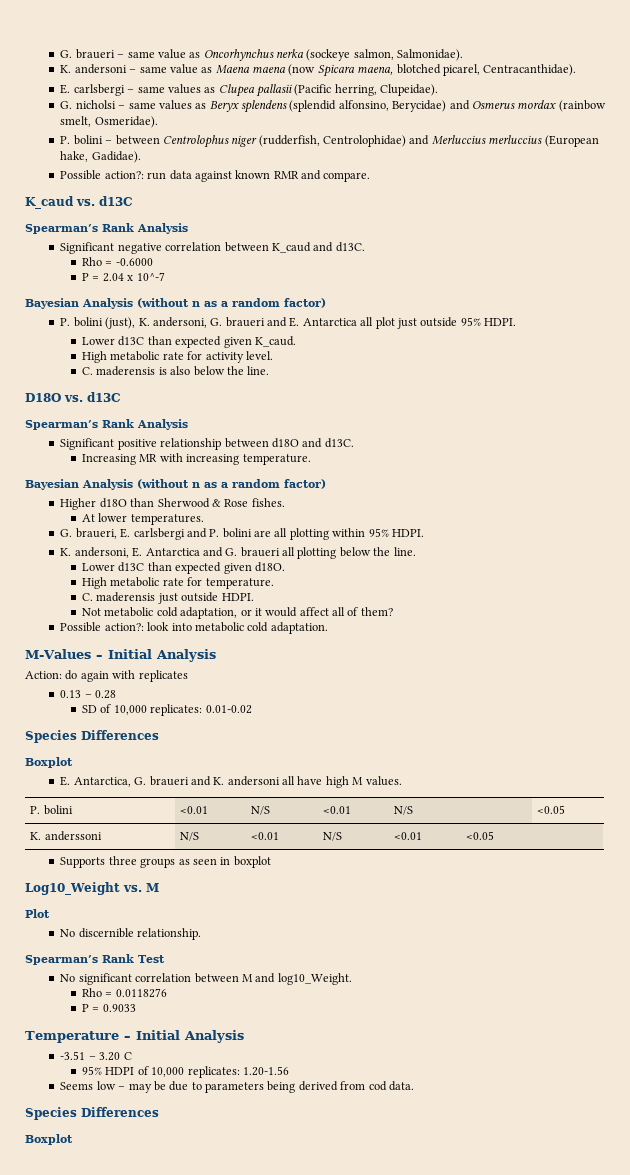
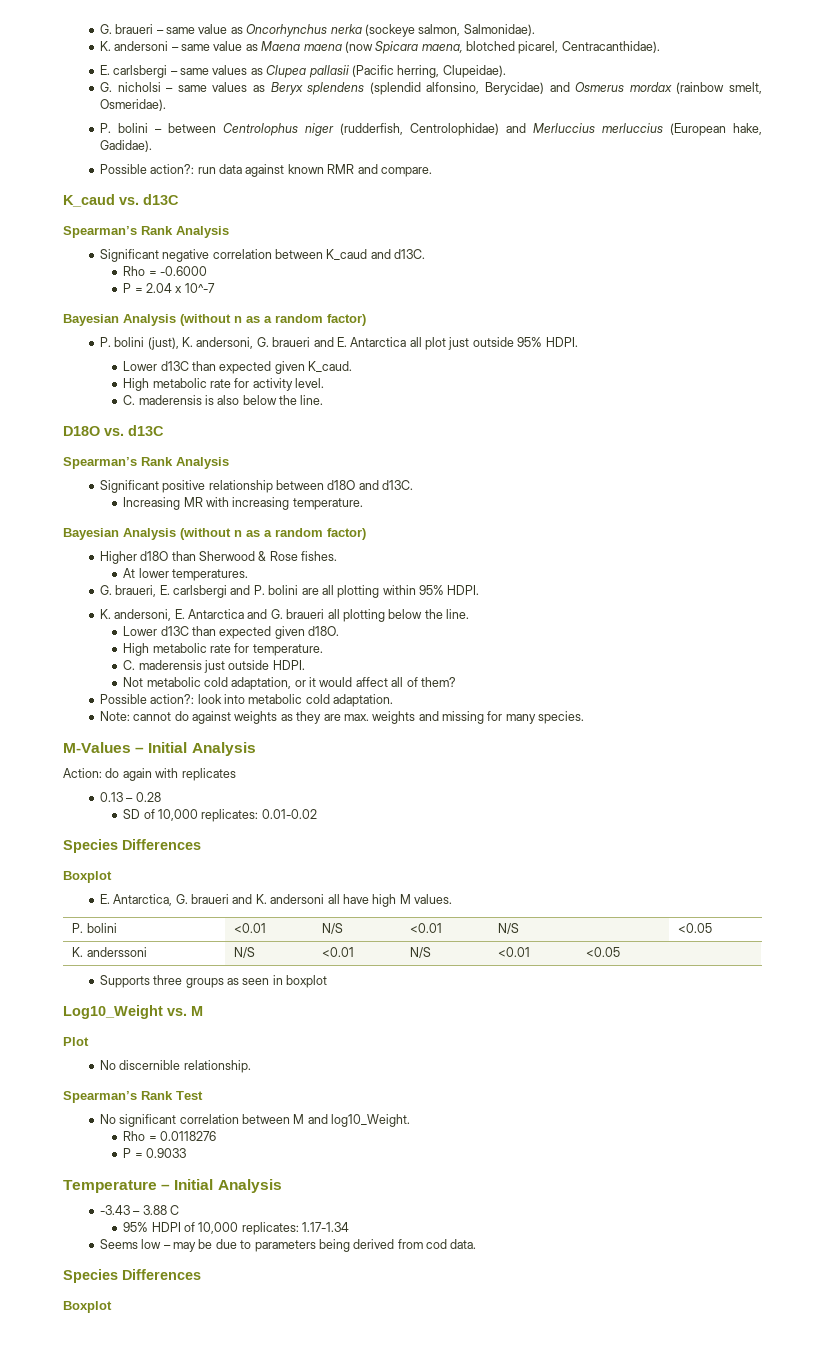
(328, 628) none -> [99,711,585,724] // Note: cannot do against weights as they are max. weights and missing for many species.
[60,1051,121,1061] -3.51 – 3.20 -> [99,1205,167,1215] -3.43 – 3.88
[242,1066,289,1076] 1.20-1.56 -> [302,1222,350,1232] 1.17-1.34

